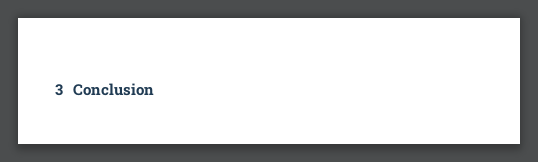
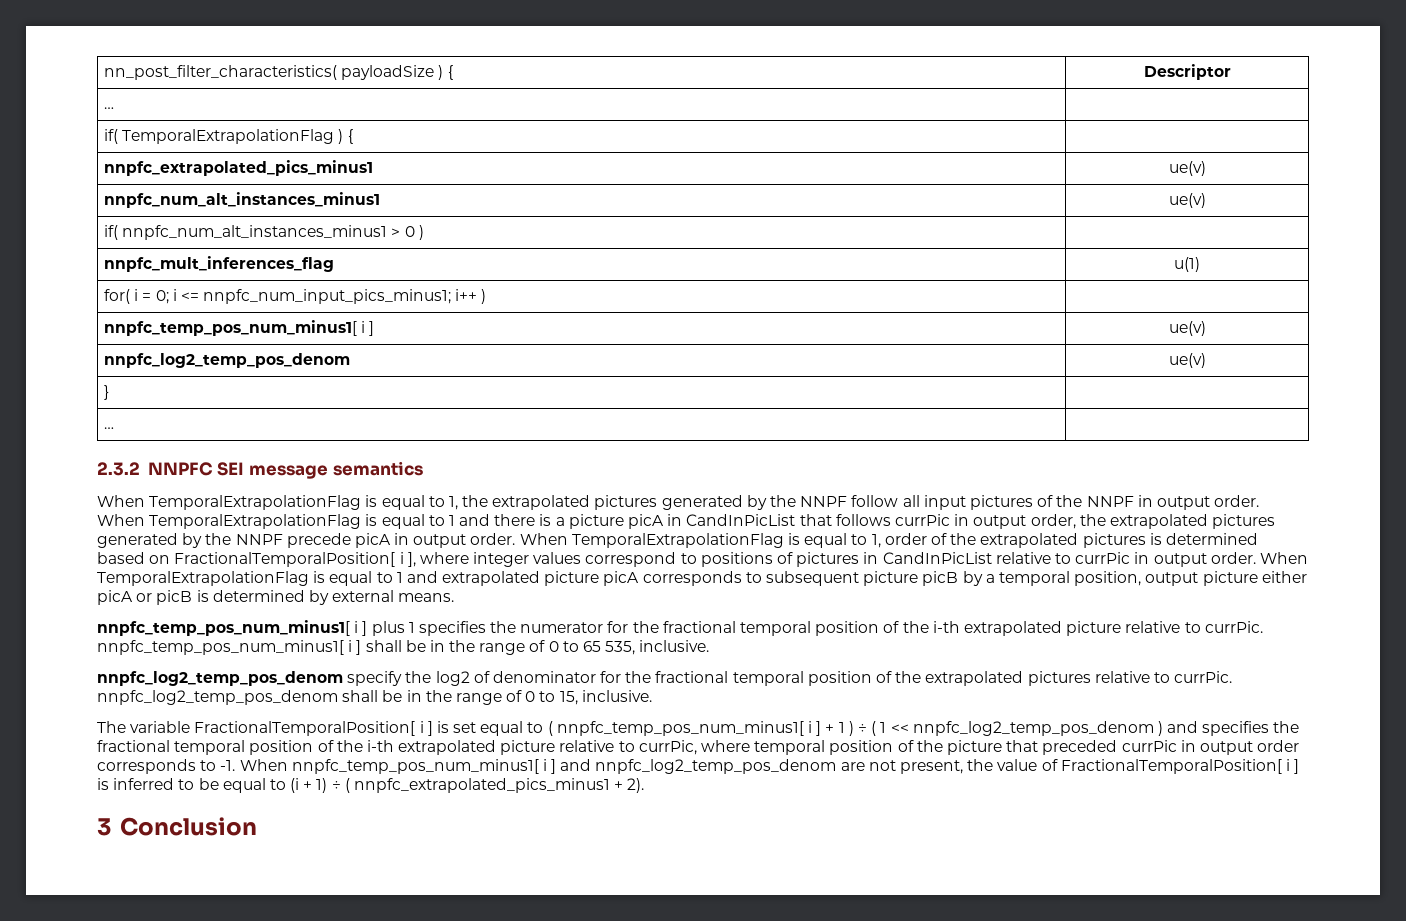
(55, 90) none -> [103,65,453,80] [1143,64,1231,80] [103,107,114,109] [103,129,353,144] [103,160,373,176] [1168,161,1206,176] [103,192,380,208] [1168,193,1206,208] [103,225,424,240] [103,256,334,272] [1174,257,1200,272] [103,289,487,304] [103,320,375,336] [1168,321,1206,336] [103,353,350,368] [1168,353,1206,368] [103,385,109,400] [103,427,114,429] [97,461,423,479] [97,495,1260,510] [97,514,1276,529] [97,533,1258,548] [97,552,1308,567] [97,571,1307,586] [97,590,455,605] [97,620,1263,636] [97,640,710,655] [97,671,1233,686] [97,690,652,705] [97,721,1300,736] [97,740,1300,755] [97,759,1300,774] [97,778,645,793] nn_post_filter_characteristics( payloadSize ) { | Descriptor // … | // if( TemporalExtrapolationFlag ) { | // nnpfc_extrapolated_pics_minus1 | ue(v) // nnpfc_num_alt_instances_minus1 | ue(v) // if( nnpfc_num_alt_instances_minus1 > 0 ) | // nnpfc_mult_inferences_flag | u(1) // for( i = 0; i <= nnpfc_num_input_pics_minus1; i++ ) | // nnpfc_temp_pos_num_minus1[ i ] | ue(v) // nnpfc_log2_temp_pos_denom | ue(v) // } | // … | // 2.3.2 NNPFC SEI message semantics // When TemporalExtrapolationFlag is equal to 1, the extrapolated pictures generated by the NNPF follow all input pictures of the NNPF in output order. When TemporalExtrapolationFlag is equal to 1 and there is a picture picA in CandInPicList that follows currPic in output order, the extrapolated pictures generated by the NNPF precede picA in output order. When TemporalExtrapolationFlag is equal to 1, order of the extrapolated pictures is determined based on FractionalTemporalPosition[ i ], where integer values correspond to positions of pictures in CandInPicList relative to currPic in output order. When TemporalExtrapolationFlag is equal to 1 and extrapolated picture picA corresponds to subsequent picture picB by a temporal position, output picture either picA or picB is determined by external means. // nnpfc_temp_pos_num_minus1[ i ] plus 1 specifies the numerator for the fractional temporal position of the i-th extrapolated picture relative to currPic. nnpfc_temp_pos_num_minus1[ i ] shall be in the range of 0 to 65 535, inclusive. // nnpfc_log2_temp_pos_denom specify the log2 of denominator for the fractional temporal position of the extrapolated pictures relative to currPic. nnpfc_log2_temp_pos_denom shall be in the range of 0 to 15, inclusive. // The variable FractionalTemporalPosition[ i ] is set equal to ( nnpfc_temp_pos_num_minus1[ i ] + 1 ) ÷ ( 1 << nnpfc_log2_temp_pos_denom ) and specifies the fractional temporal position of the i-th extrapolated picture relative to currPic, where temporal position of the picture that preceded currPic in output order corresponds to -1. When nnpfc_temp_pos_num_minus1[ i ] and nnpfc_log2_temp_pos_denom are not present, the value of FractionalTemporalPosition[ i ] is inferred to be equal to (i + 1) ÷ ( nnpfc_extrapolated_pics_minus1 + 2). //

